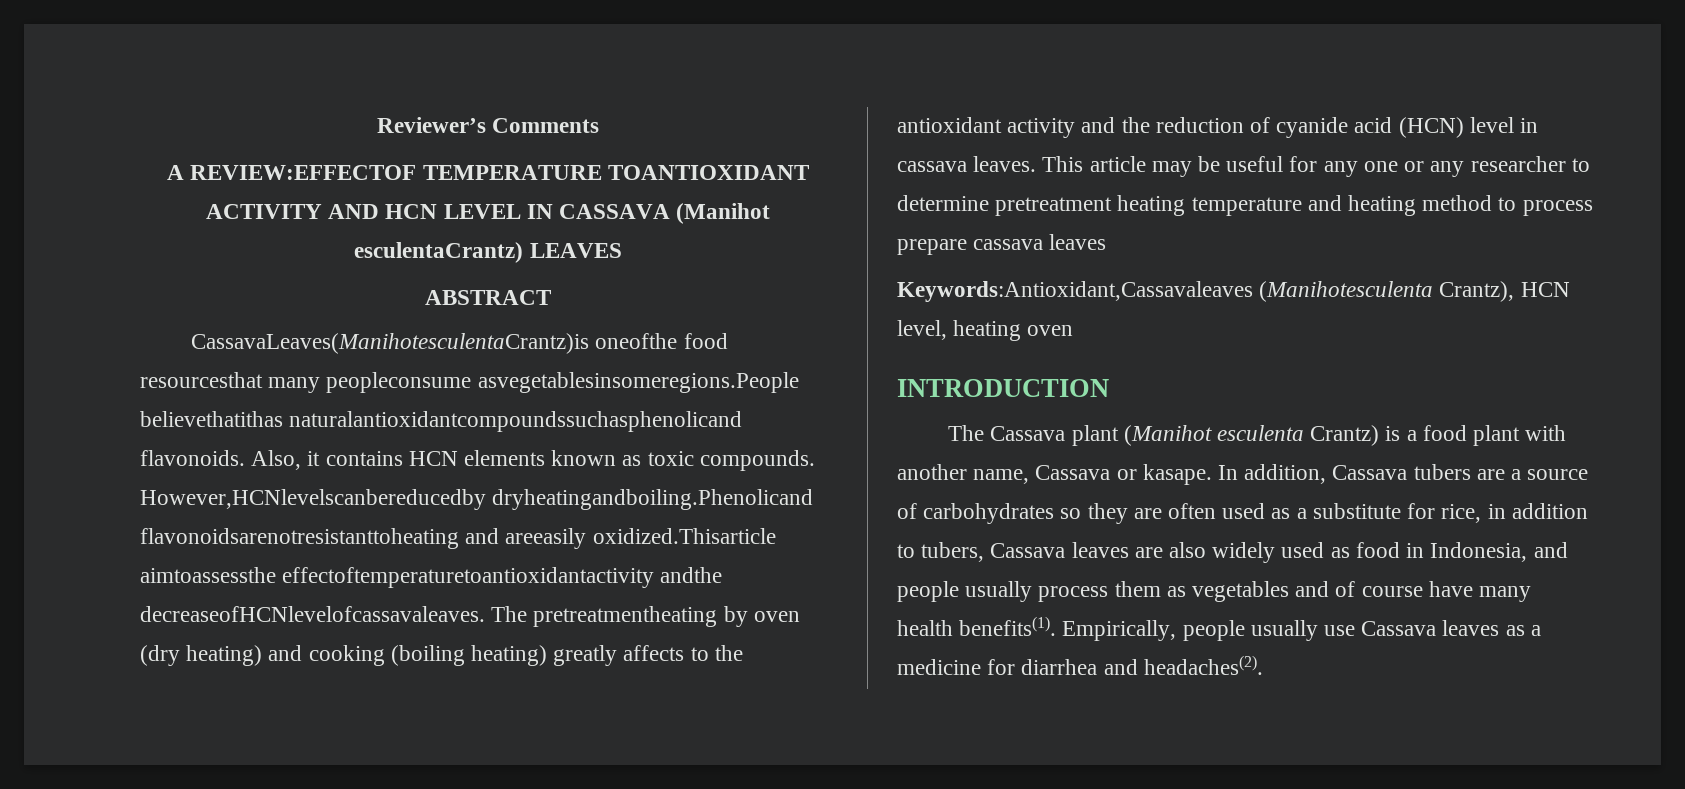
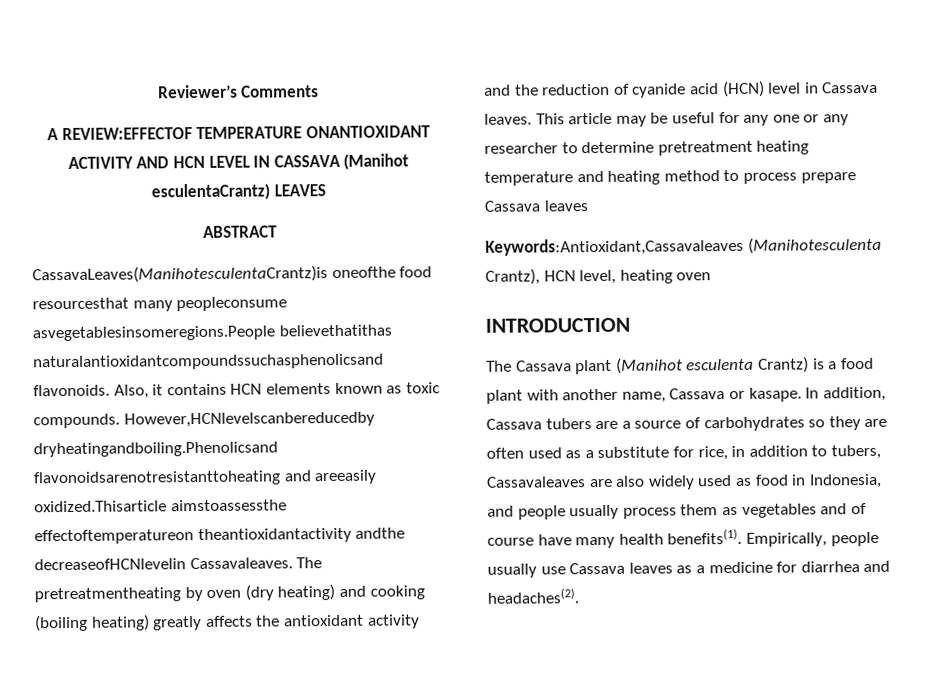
[607,165,809,180] TOANTIOXIDANT -> [305,125,431,139] ONANTIOXIDANT
[289,411,743,432] naturalantioxidantcompoundssuchasphenolicand -> [33,353,384,371] naturalantioxidantcompoundssuchasphenolicsand
[492,489,814,510] dryheatingandboiling.Phenolicand -> [33,441,278,458] dryheatingandboiling.Phenolicsand
[140,567,723,588] [140,606,485,622] aimtoassessthe effectoftemperaturetoantioxidantactivity andthe decreaseofHCNlevelofcassavaleaves. -> [170,499,287,512] [34,527,406,545] [34,557,293,571] aimstoassessthe effectoftemperatureon theantioxidantactivity andthe decreaseofHCNlevelin Cassavaleaves.
[690,647,709,661] to -> (253, 621) none
[897,161,967,172] cassava -> [822,81,879,94] Cassava
[973,239,1044,250] cassava -> [484,200,540,212] Cassava
[990,542,1129,558] Cassava leaves -> [486,476,586,488] Cassavaleaves

